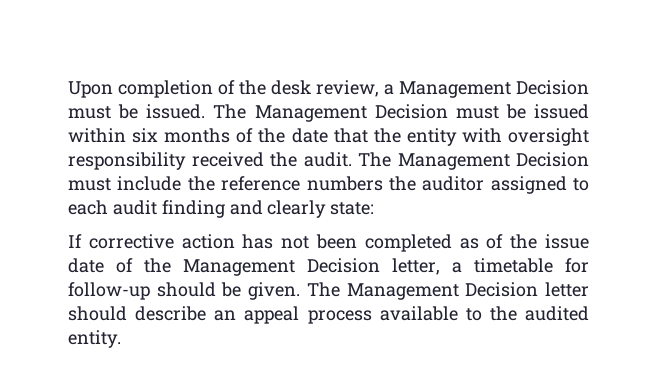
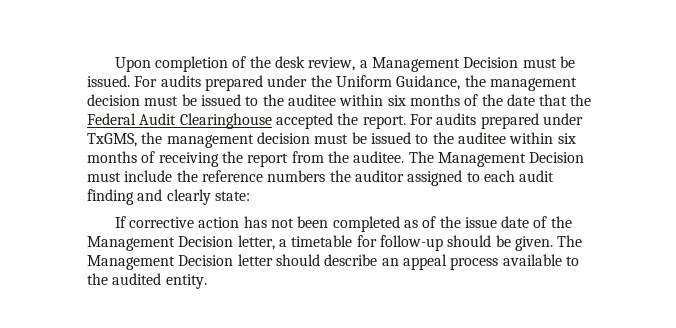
[213,104,589,122] The Management Decision must be issued -> [134,75,577,91] [87,94,336,106] For audits prepared under the Uniform Guidance, the management decision must be issued to the auditee
[406,128,590,146] [68,152,352,170] entity with oversight responsibility received the audit. -> [87,113,583,129] [87,132,576,148] [87,151,405,167] Federal Audit Clearinghouse accepted the report. For audits prepared under TxGMS, the management decision must be issued to the auditee within six months of receiving the report from the auditee.

